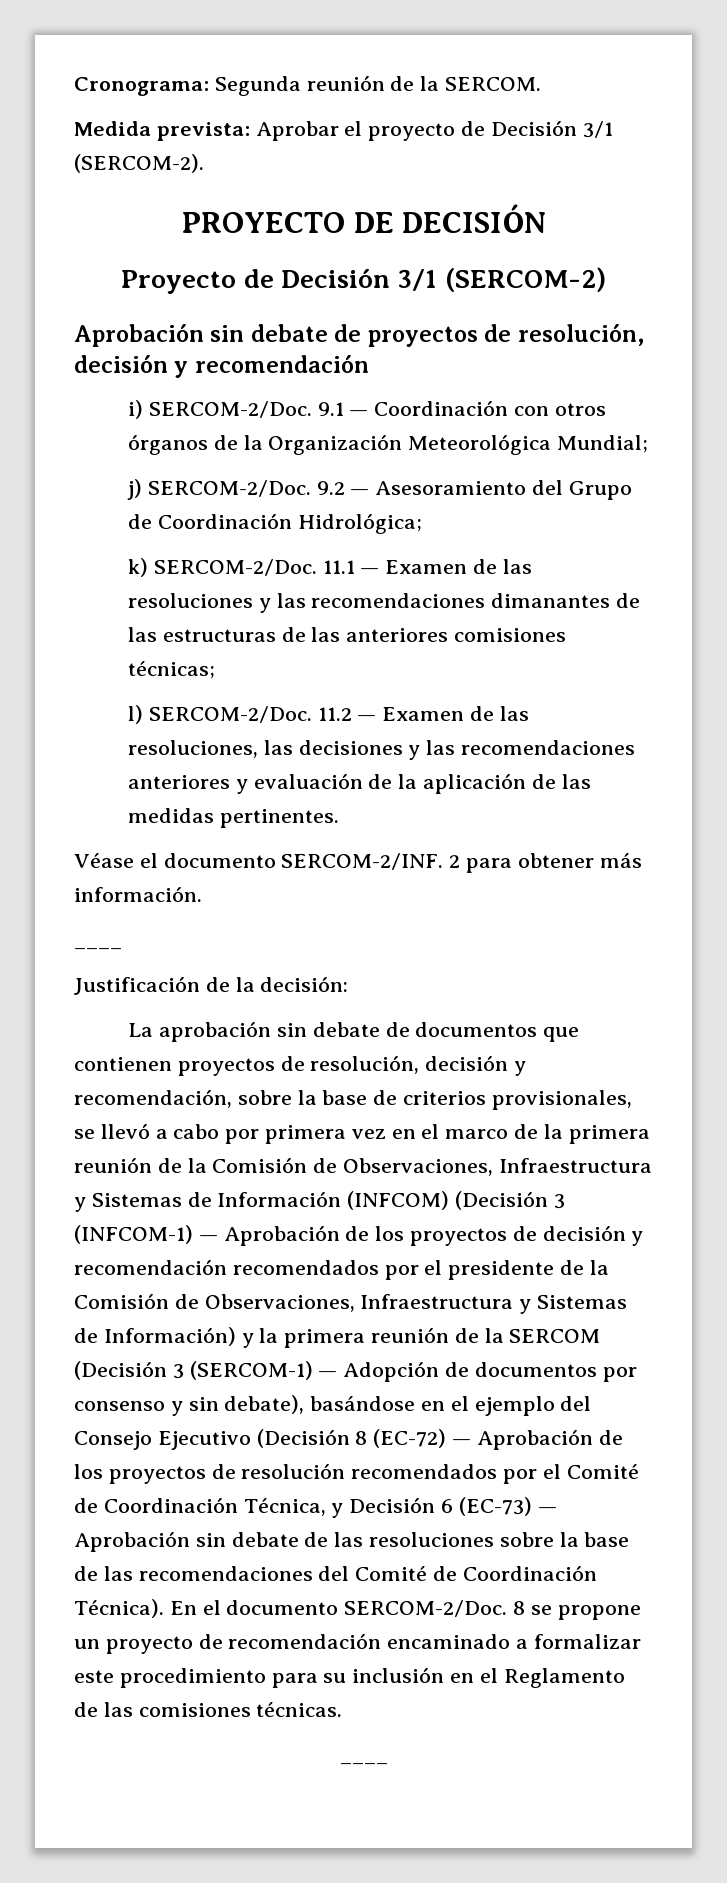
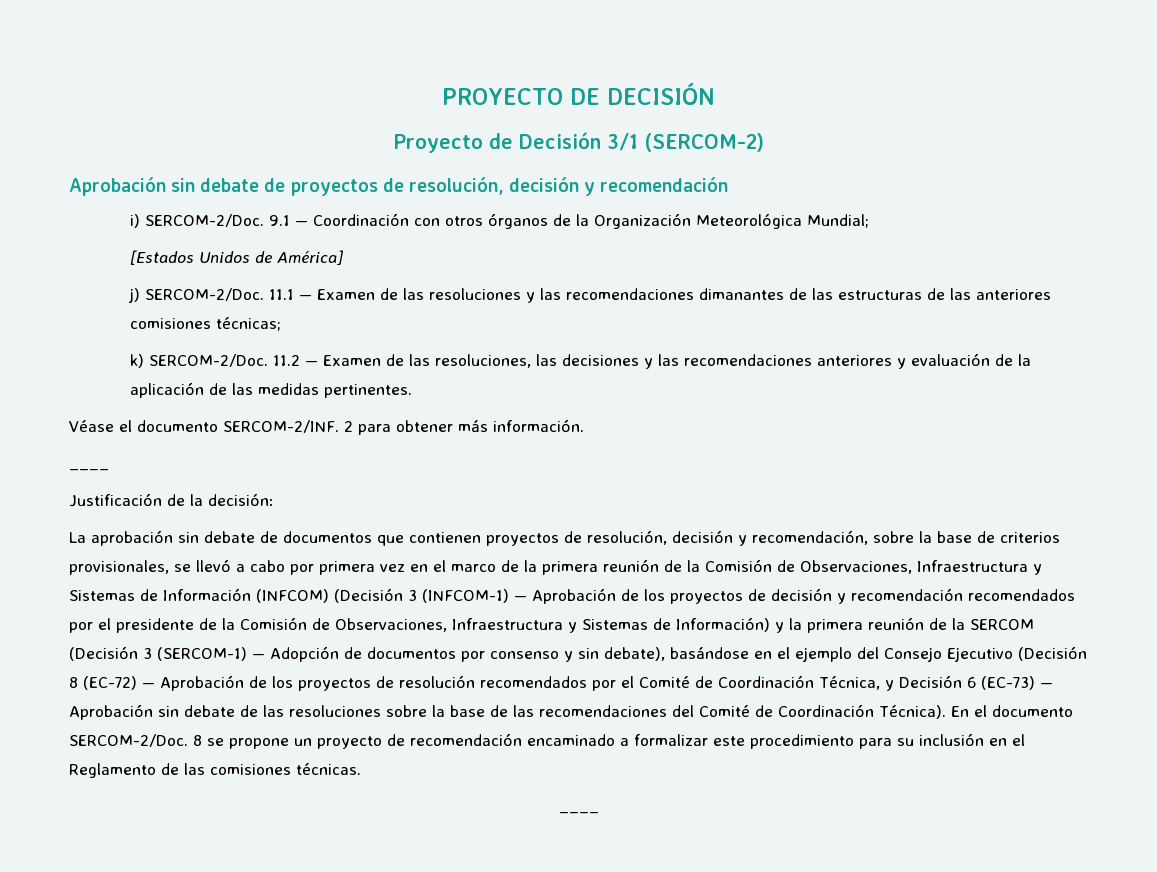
[74,75,542,96] [74,120,613,141] [74,154,204,173] Cronograma: Segunda reunión de la SERCOM. // Medida prevista: Aprobar el proyecto de Decisión 3/1 (SERCOM-2). // -> (442, 96) none
[127,479,632,500] [128,513,422,534] [128,558,149,577] j) SERCOM-2/Doc. 9.2 — Asesoramiento del Grupo de Coordinación Hidrológica; // k) -> [129,250,343,265] [127,288,140,303] [Estados Unidos de América] // j)
[128,705,144,724] l) -> [129,354,144,368] k)

